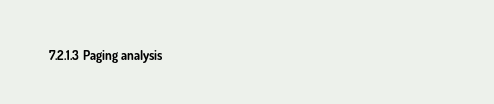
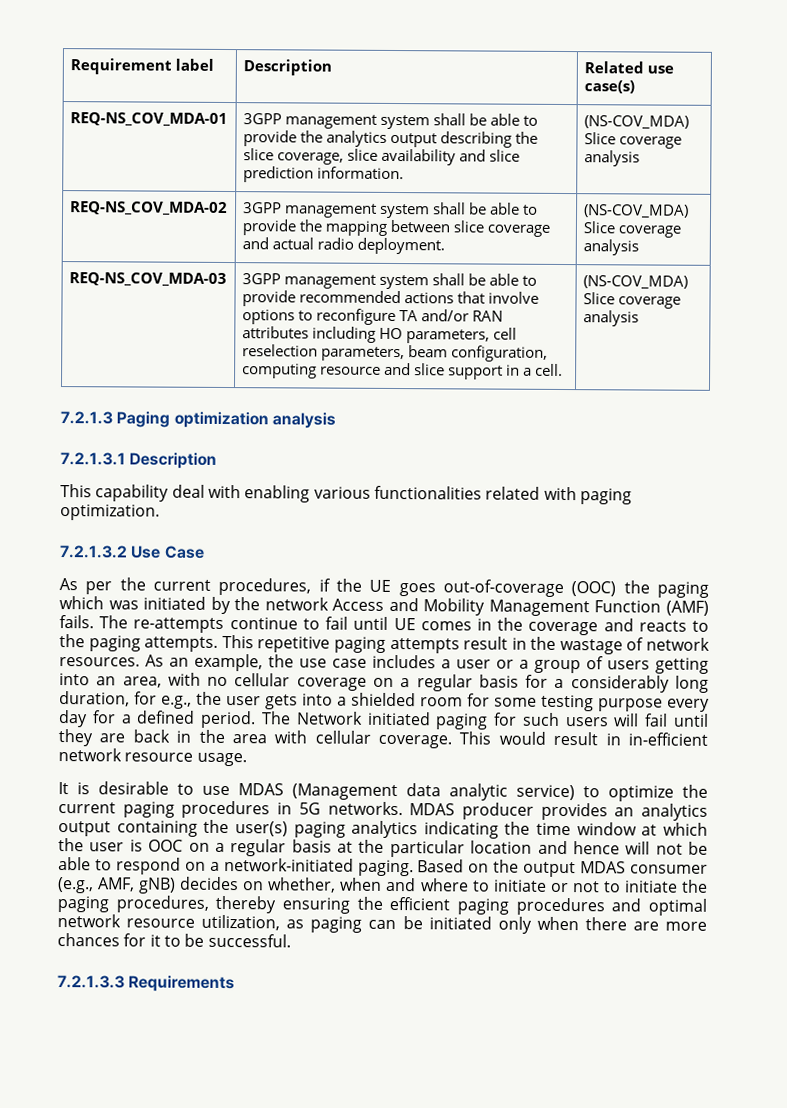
(49, 55) none -> [69,58,214,75] [242,59,332,76] [583,61,674,74] [583,80,635,94] [69,112,228,127] [242,113,538,130] [242,130,538,148] [242,148,520,166] [242,166,404,183] [583,115,689,129] [583,132,682,149] [583,150,640,167] [69,201,228,216] [242,202,538,219] [241,219,550,237] [241,237,445,255] [583,204,689,218] [582,221,681,238] [582,239,639,256] [68,272,227,287] [241,273,537,290] [241,290,539,307] [241,308,503,326] [241,326,517,344] [241,344,548,362] [241,362,563,380] [582,275,688,289] [582,292,681,309] [582,310,639,327] Requirement label | Description | Related use case(s) // REQ-NS_COV_MDA-01 | 3GPP management system shall be able to provide the analytics output describing the slice coverage, slice availability and slice prediction information. | (NS-COV_MDA) Slice coverage analysis // REQ-NS_COV_MDA-02 | 3GPP management system shall be able to provide the mapping between slice coverage and actual radio deployment. | (NS-COV_MDA) Slice coverage analysis // REQ-NS_COV_MDA-03 | 3GPP management system shall be able to provide recommended actions that involve options to reconfigure TA and/or RAN attributes including HO parameters, cell reselection parameters, beam configuration, computing resource and slice support in a cell. | (NS-COV_MDA) Slice coverage analysis //
[121,50,164,63] analysis -> [173,411,336,429] [60,452,218,469] [60,484,632,505] [60,504,160,521] [59,545,205,559] [59,577,709,598] [59,596,709,617] [59,615,709,636] [59,634,710,655] [59,653,709,674] [59,672,709,693] [59,691,710,712] [58,710,710,730] [58,729,708,749] [58,748,247,767] [58,781,708,802] [58,800,709,821] [58,819,708,839] [58,838,708,858] [58,857,708,878] [57,876,709,894] [57,895,707,916] [57,914,708,934] [57,933,291,948] [57,975,236,993] optimization analysis // 7.2.1.3.1 Description // This capability deal with enabling various functionalities related with paging optimization. // 7.2.1.3.2 Use Case // As per the current procedures, if the UE goes out-of-coverage (OOC) the paging which was initiated by the network Access and Mobility Management Function (AMF) fails. The re-attempts continue to fail until UE comes in the coverage and reacts to the paging attempts. This repetitive paging attempts result in the wastage of network resources. As an example, the use case includes a user or a group of users getting into an area, with no cellular coverage on a regular basis for a considerably long duration, for e.g., the user gets into a shielded room for some testing purpose every day for a defined period. The Network initiated paging for such users will fail until they are back in the area with cellular coverage. This would result in in-efficient network resource usage. // It is desirable to use MDAS (Management data analytic service) to optimize the current paging procedures in 5G networks. MDAS producer provides an analytics output containing the user(s) paging analytics indicating the time window at which the user is OOC on a regular basis at the particular location and hence will not be able to respond on a network-initiated paging. Based on the output MDAS consumer (e.g., AMF, gNB) decides on whether, when and where to initiate or not to initiate the paging procedures, thereby ensuring the efficient paging procedures and optimal network resource utilization, as paging can be initiated only when there are more chances for it to be successful. // 7.2.1.3.3 Requirements

